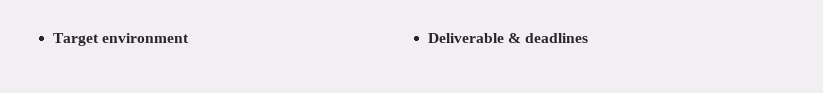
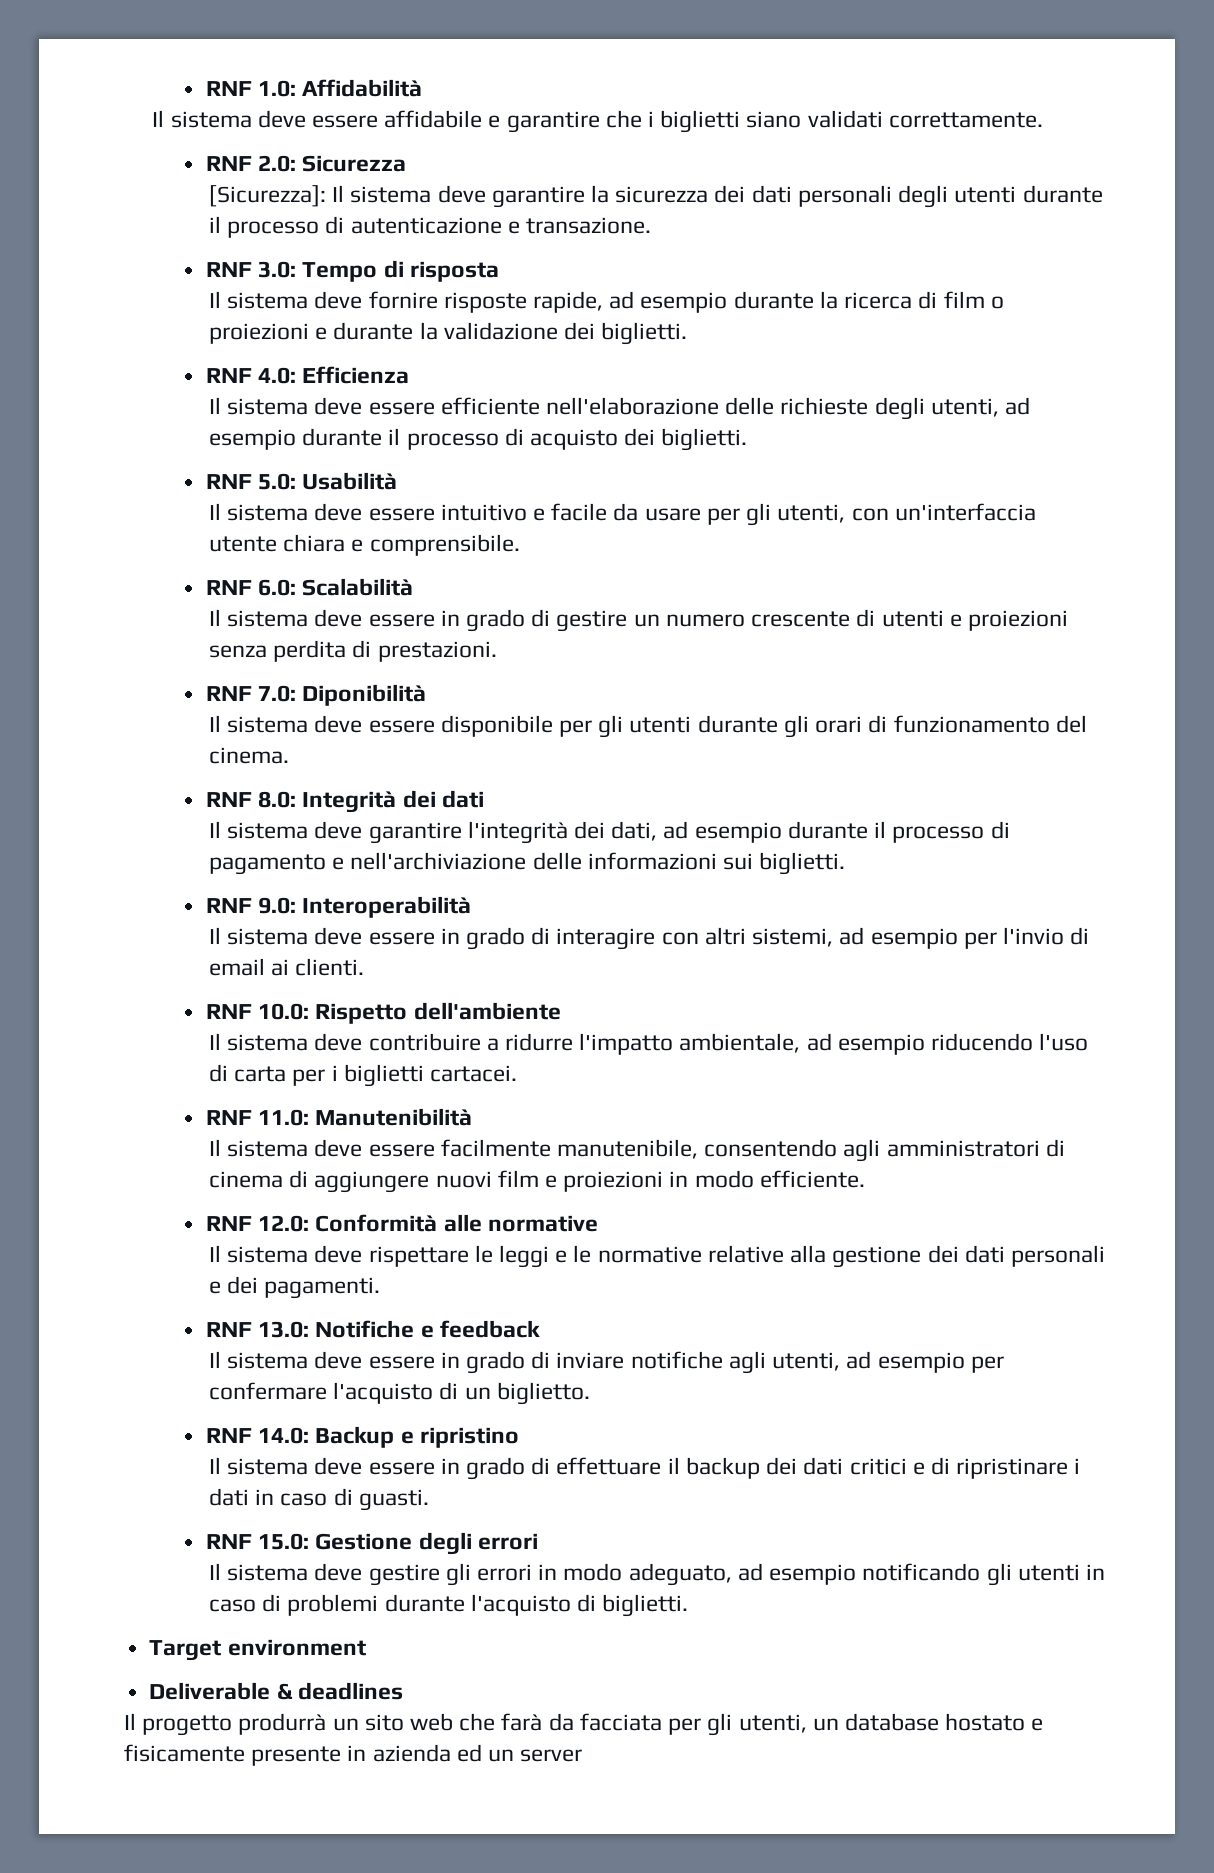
(53, 39) none -> [205,79,423,97] [152,110,1043,133] [205,155,407,172] [209,185,1103,208] [209,216,652,238] [205,260,499,282] [209,291,1004,313] [209,322,688,345] [205,366,410,384] [209,397,1031,420] [209,428,748,451] [205,472,398,490] [209,503,1036,526] [209,534,520,556] [205,578,414,596] [209,609,1068,632] [209,640,497,662] [205,684,427,706] [209,715,1087,738] [209,747,290,764] [205,790,484,813] [209,821,1010,844] [209,852,846,875] [205,896,472,918] [209,927,1090,950] [209,958,365,976] [205,1002,561,1024] [209,1033,1089,1055] [209,1064,518,1087] [205,1108,473,1126] [209,1139,1065,1162] [209,1170,865,1193] [205,1214,598,1232] [209,1245,1105,1268] [209,1276,381,1299] [205,1320,540,1338] [209,1351,1004,1374] [209,1382,590,1405] [205,1426,519,1448] [209,1457,1081,1480] [209,1488,429,1511] [205,1532,538,1555] [209,1563,1105,1586] [209,1594,689,1617] RNF 1.0: Affidabilità // Il sistema deve essere affidabile e garantire che i biglietti siano validati correttamente. // RNF 2.0: Sicurezza // [Sicurezza]: Il sistema deve garantire la sicurezza dei dati personali degli utenti durante il processo di autenticazione e transazione. // RNF 3.0: Tempo di risposta // Il sistema deve fornire risposte rapide, ad esempio durante la ricerca di film o proiezioni e durante la validazione dei biglietti. // RNF 4.0: Efficienza // Il sistema deve essere efficiente nell'elaborazione delle richieste degli utenti, ad esempio durante il processo di acquisto dei biglietti. // RNF 5.0: Usabilità // Il sistema deve essere intuitivo e facile da usare per gli utenti, con un'interfaccia utente chiara e comprensibile. // RNF 6.0: Scalabilità // Il sistema deve essere in grado di gestire un numero crescente di utenti e proiezioni senza perdita di prestazioni. // RNF 7.0: Diponibilità // Il sistema deve essere disponibile per gli utenti durante gli orari di funzionamento del cinema. // RNF 8.0: Integrità dei dati // Il sistema deve garantire l'integrità dei dati, ad esempio durante il processo di pagamento e nell'archiviazione delle informazioni sui biglietti. // RNF 9.0: Interoperabilità // Il sistema deve essere in grado di interagire con altri sistemi, ad esempio per l'invio di email ai clienti. // RNF 10.0: Rispetto dell'ambiente // Il sistema deve contribuire a ridurre l'impatto ambientale, ad esempio riducendo l'uso di carta per i biglietti cartacei. // RNF 11.0: Manutenibilità // Il sistema deve essere facilmente manutenibile, consentendo agli amministratori di cinema di aggiungere nuovi film e proiezioni in modo efficiente. // RNF 12.0: Conformità alle normative // Il sistema deve rispettare le leggi e le normative relative alla gestione dei dati personali e dei pagamenti. // RNF 13.0: Notifiche e feedback // Il sistema deve essere in grado di inviare notifiche agli utenti, ad esempio per confermare l'acquisto di un biglietto. // RNF 14.0: Backup e ripristino // Il sistema deve essere in grado di effettuare il backup dei dati critici e di ripristinare i dati in caso di guasti. // RNF 15.0: Gestione degli errori // Il sistema deve gestire gli errori in modo adeguato, ad esempio notificando gli utenti in caso di problemi durante l'acquisto di biglietti. //
(589, 38) none -> [124,1713,1044,1736] [124,1744,583,1766] // Il progetto produrrà un sito web che farà da facciata per gli utenti, un database hostato e fisicamente presente in azienda ed un server

